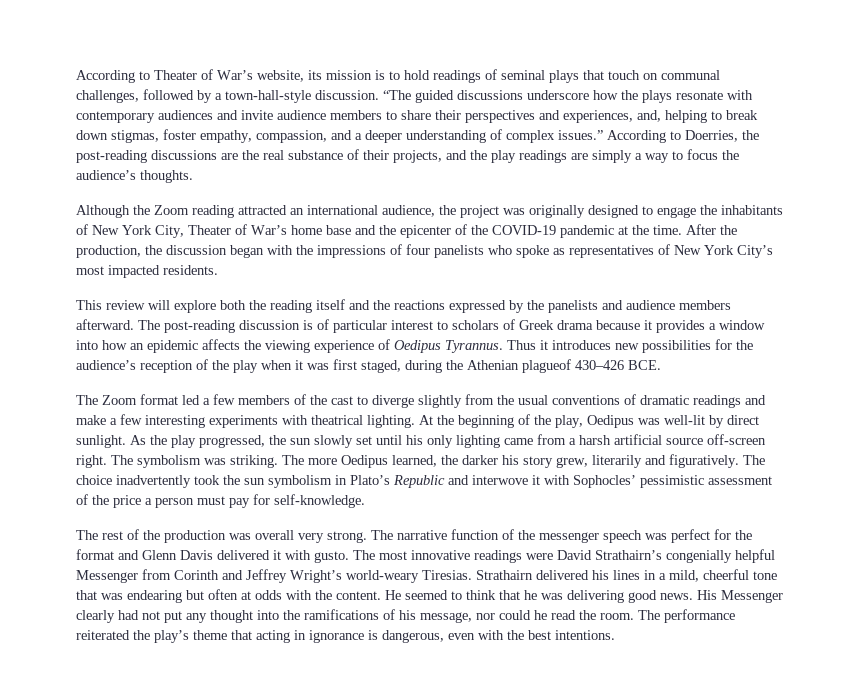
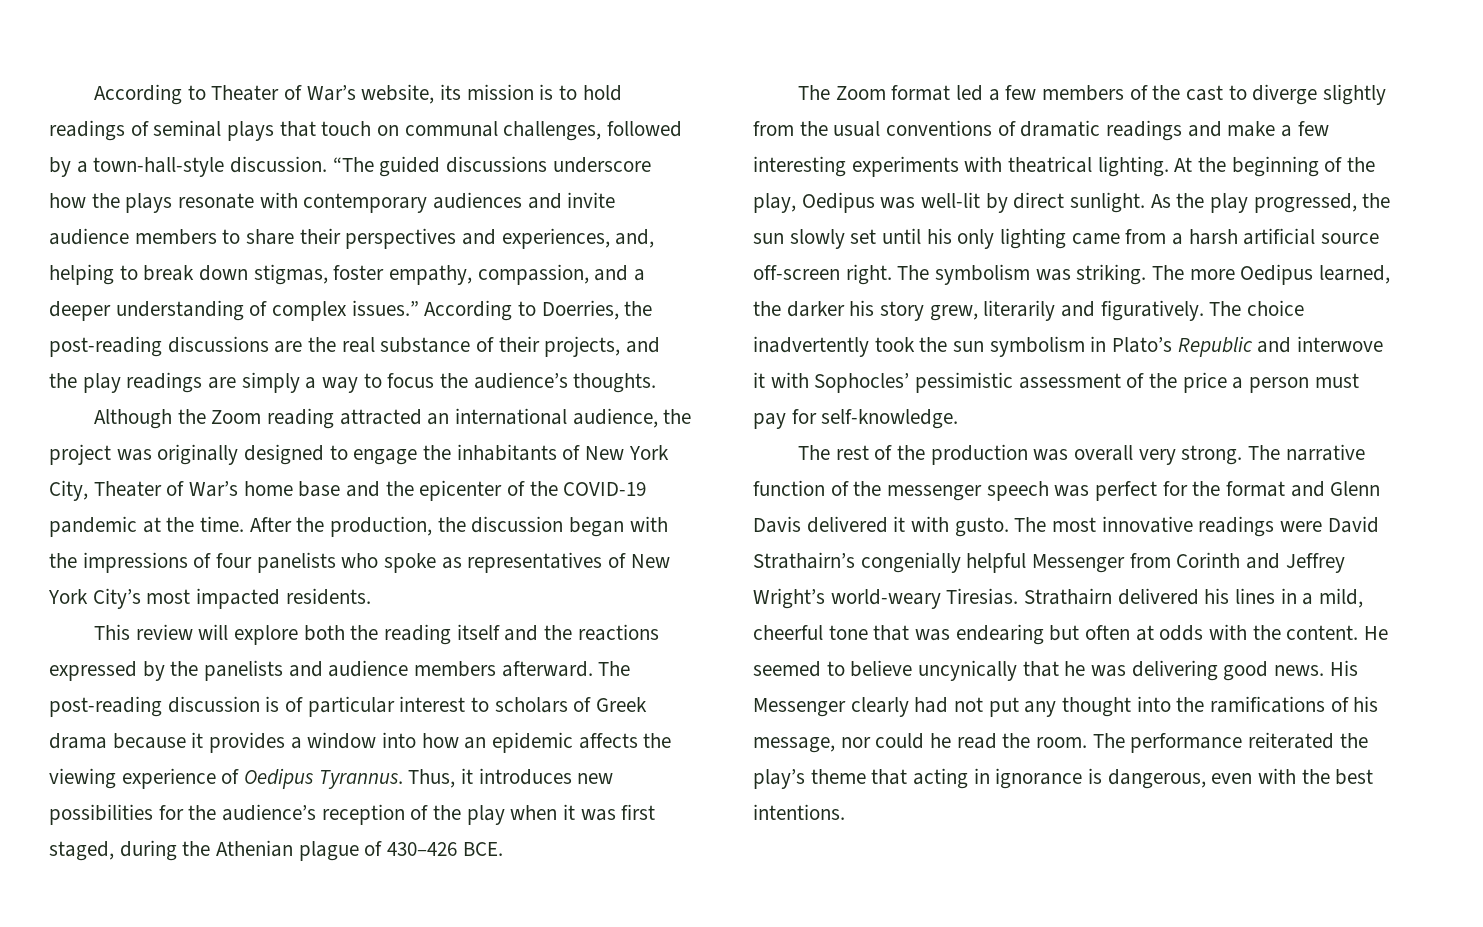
[507,340,536,350] Thus -> [408,769,456,788] Thus,
[522,359,571,373] plagueof -> [298,841,383,861] plague of
[466,590,496,600] think -> [850,660,1018,681] believe uncynically

